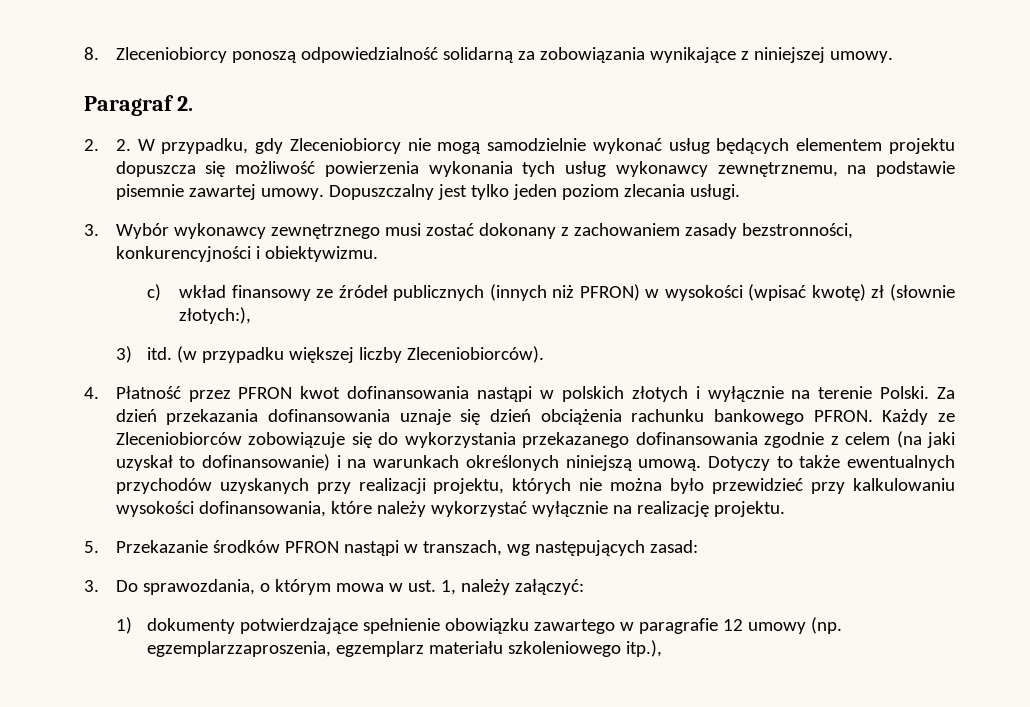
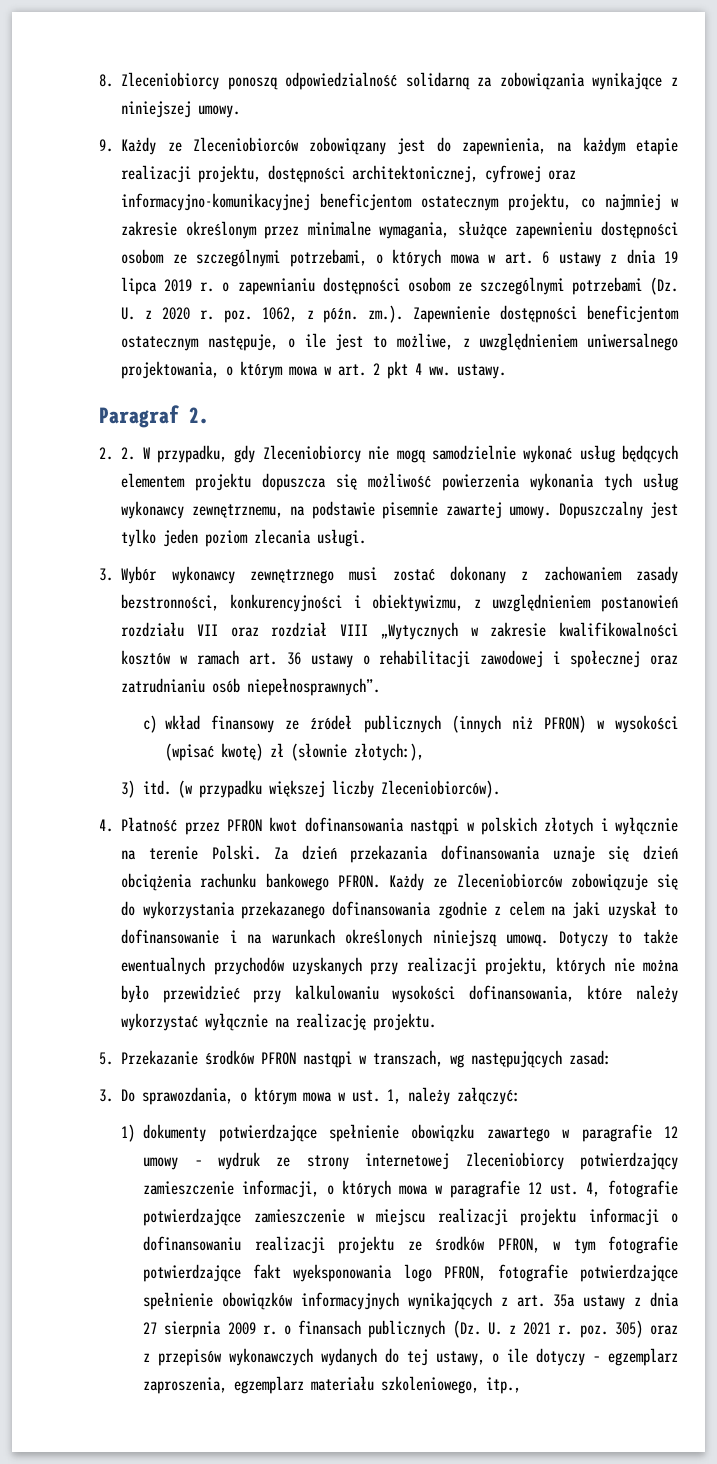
(893, 57) none -> [99,137,678,155] [121,165,577,183] [121,193,679,211] [121,221,678,239] [121,249,678,267] [121,277,678,295] [121,305,679,323] [121,333,678,351] [121,361,507,379] // 9. Każdy ze Zleceniobiorców zobowiązany jest do zapewnienia, na każdym etapie realizacji projektu, dostępności architektonicznej, cyfrowej oraz informacyjno-komunikacyjnej beneficjentom ostatecznym projektu, co najmniej w zakresie określonym przez minimalne wymagania, służące zapewnieniu dostępności osobom ze szczególnymi potrzebami, o których mowa w art. 6 ustawy z dnia 19 lipca 2019 r. o zapewnianiu dostępności osobom ze szczególnymi potrzebami (Dz. U. z 2020 r. poz. 1062, z późn. zm.). Zapewnienie dostępności beneficjentom ostatecznym następuje, o ile jest to możliwe, z uwzględnieniem uniwersalnego projektowania, o którym mowa w art. 2 pkt 4 ww. ustawy.
[264,246,378,262] obiektywizmu. -> [371,594,678,612] [121,622,678,640] [121,650,678,668] [121,678,381,696] obiektywizmu, z uwzględnieniem postanowień rozdziału VII oraz rozdział VIII „Wytycznych w zakresie kwalifikowalności kosztów w ramach art. 36 ustawy o rehabilitacji zawodowej i społecznej oraz zatrudnianiu osób niepełnosprawnych”.
[896,431,922,448] (na -> [550,906,566,916] na
[202,454,331,471] dofinansowanie) -> [121,929,220,944] dofinansowanie
[811,617,843,634] [147,640,663,657] (np. egzemplarzzaproszenia, egzemplarz materiału szkoleniowego itp.), -> [194,1152,679,1170] [143,1180,678,1198] [143,1208,679,1226] [143,1236,679,1254] [143,1264,678,1282] [143,1292,679,1310] [143,1320,679,1338] [143,1348,679,1366] [143,1376,522,1394] – wydruk ze strony internetowej Zleceniobiorcy potwierdzający zamieszczenie informacji, o których mowa w paragrafie 12 ust. 4, fotografie potwierdzające zamieszczenie w miejscu realizacji projektu informacji o dofinansowaniu realizacji projektu ze środków PFRON, w tym fotografie potwierdzające fakt wyeksponowania logo PFRON, fotografie potwierdzające spełnienie obowiązków informacyjnych wynikających z art. 35a ustawy z dnia 27 sierpnia 2009 r. o finansach publicznych (Dz. U. z 2021 r. poz. 305) oraz z przepisów wykonawczych wydanych do tej ustawy, o ile dotyczy – egzemplarz zaproszenia, egzemplarz materiału szkoleniowego, itp.,

